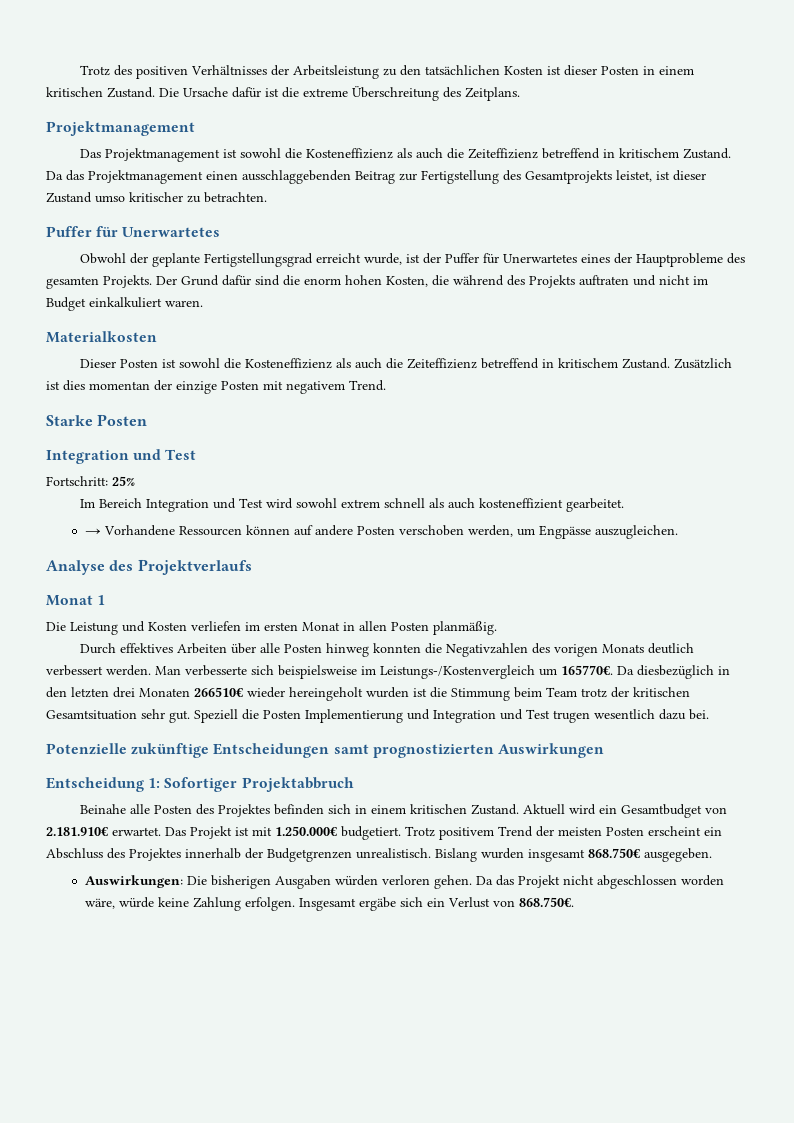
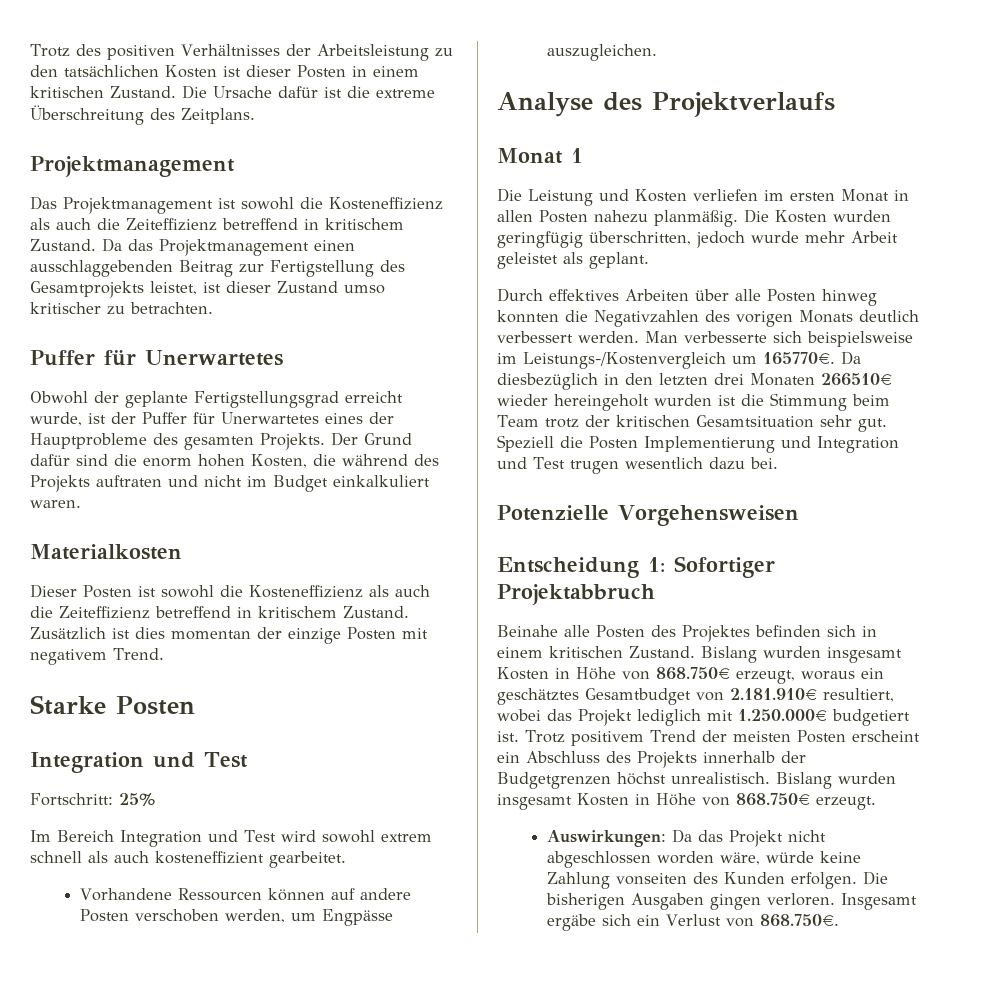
[84,528,101,535] → -> (346, 859) none
(429, 626) none -> [594,210,648,223] nahezu
(497, 628) none -> [744,209,891,223] [497,231,898,248] [497,252,649,269] Die Kosten wurden geringfügig überschritten, jedoch wurde mehr Arbeit geleistet als geplant.
[131,743,604,758] zukünftige Entscheidungen samt prognostizierten Auswirkungen -> [617,505,799,526] Vorgehensweisen
[522,804,727,818] [46,826,401,840] Aktuell wird ein Gesamtbudget von 2.181.910€ erwartet. Das Projekt ist mit 1.250.000€ budgetiert. -> [701,646,902,663] [497,667,884,684] [497,688,894,705] [497,709,910,726] [497,731,519,742] Bislang wurden insgesamt Kosten in Höhe von 868.750€ erzeugt, woraus ein geschätztes Gesamtbudget von 2.181.910€ resultiert, wobei das Projekt lediglich mit 1.250.000€ budgetiert ist.
[129,848,181,861] Projektes -> [637,751,697,768] Projekts
(352, 855) none -> [617,772,666,785] höchst
[588,848,712,862] [84,875,472,889] 868.750€ ausgegeben. // Auswirkungen: Die bisherigen Ausgaben würden verloren gehen. -> [577,793,876,810] [547,830,667,847] Kosten in Höhe von 868.750€ erzeugt. // Auswirkungen:
[244,897,295,911] erfolgen. -> [616,871,889,889] [546,893,836,910] vonseiten des Kunden erfolgen. Die bisherigen Ausgaben gingen verloren.

